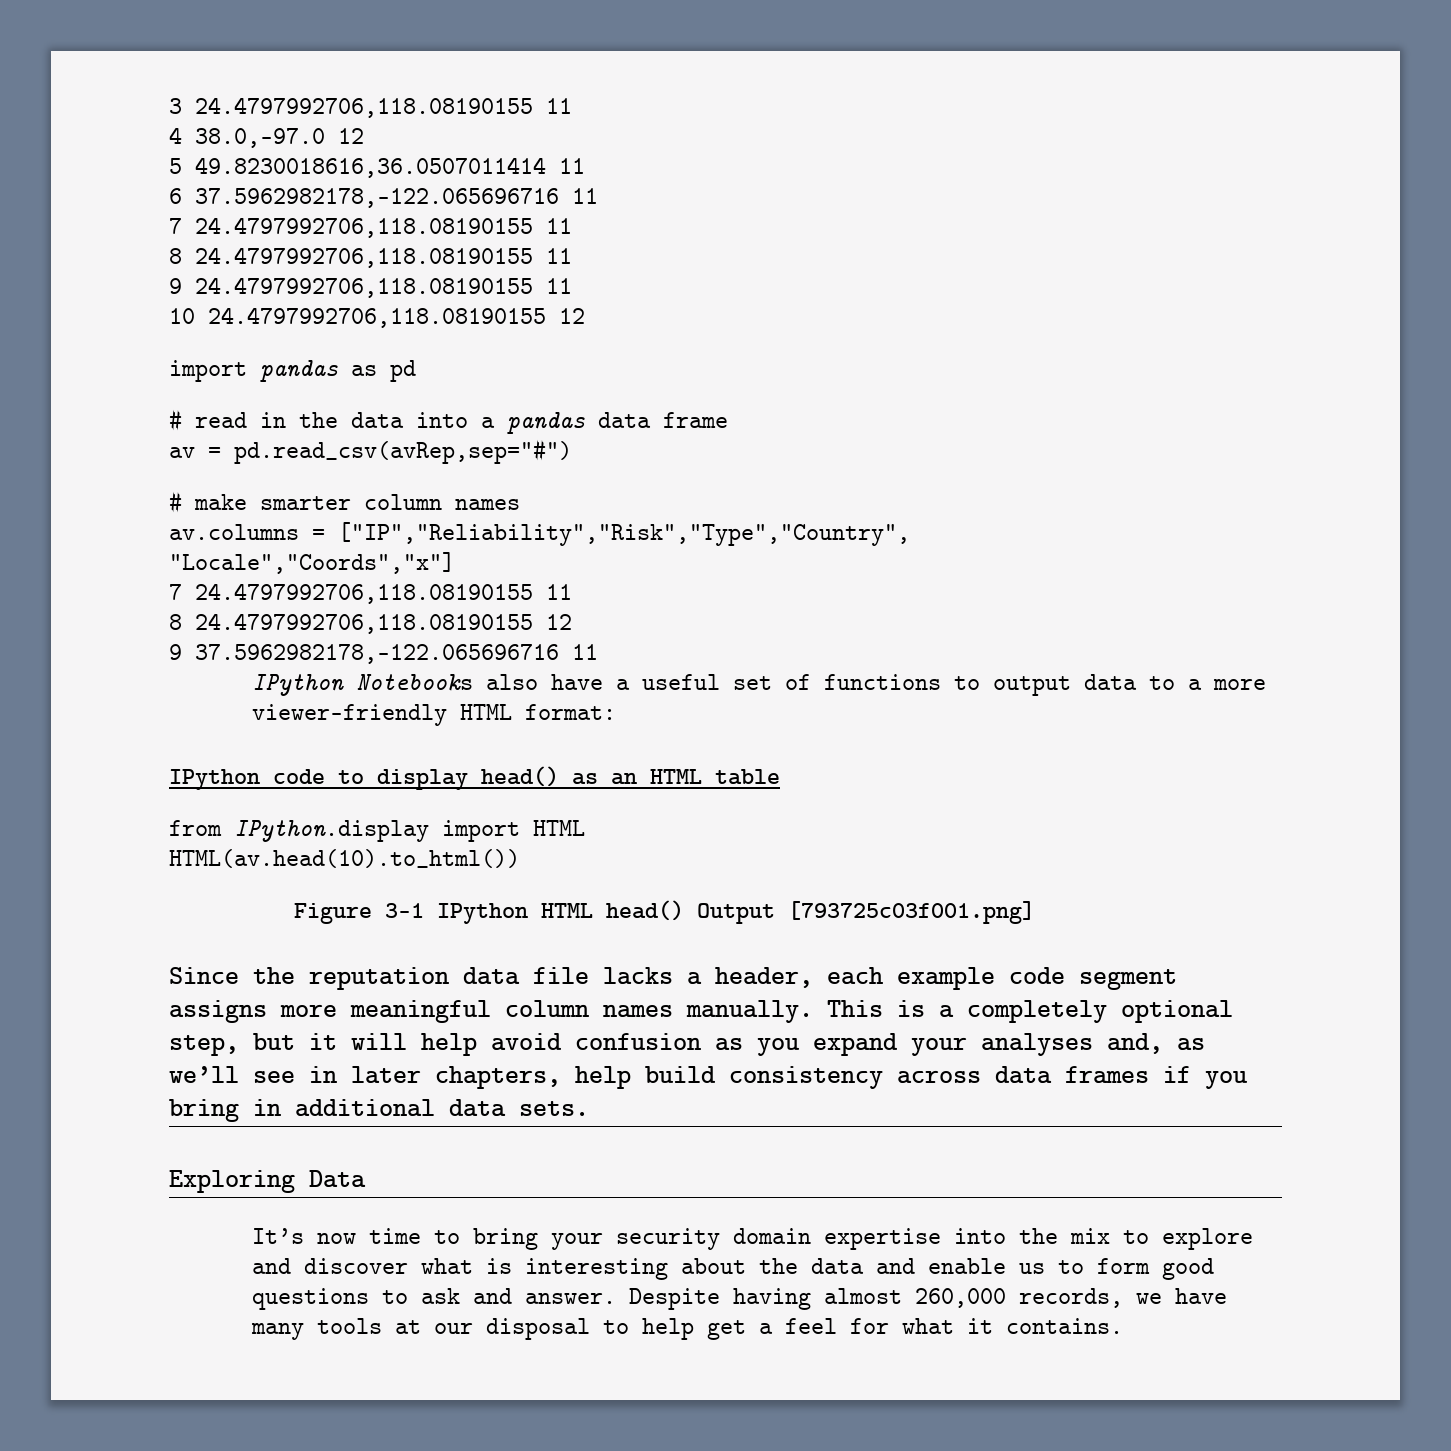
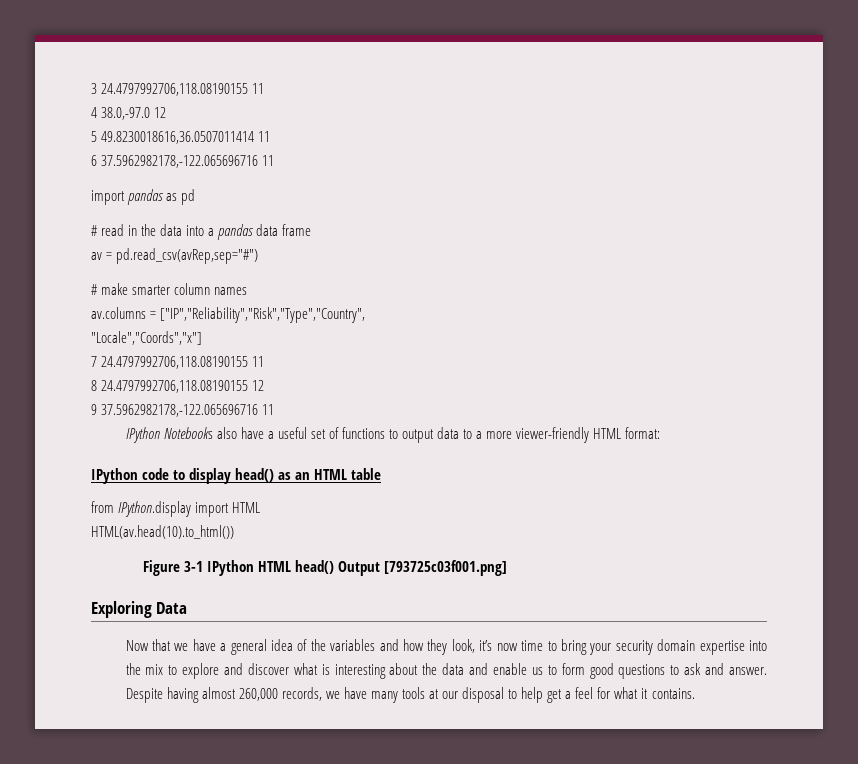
[169,217,572,238] [169,247,572,268] [169,277,572,298] [169,307,585,328] // 7 24.4797992706,118.08190155 11 // 8 24.4797992706,118.08190155 11 // 9 24.4797992706,118.08190155 11 // 10 24.4797992706,118.08190155 12 -> (275, 160) none
[169,967,1177,990] [169,1000,1233,1023] [169,1033,1205,1056] [169,1066,1248,1089] [169,1099,589,1122] [169,1170,366,1193] [252,1228,305,1244] Since the reputation data file lacks a header, each example code segment assigns more meaningful column names manually. This is a completely optional step, but it will help avoid confusion as you expand your analyses and, as we’ll see in later chapters, help build consistency across data frames if you bring in additional data sets. // Exploring Data // It’s -> [91,601,188,618] [125,639,493,655] Exploring Data // Now that we have a general idea of the variables and how they look, it’s

